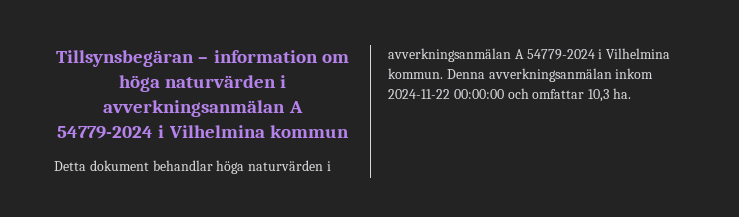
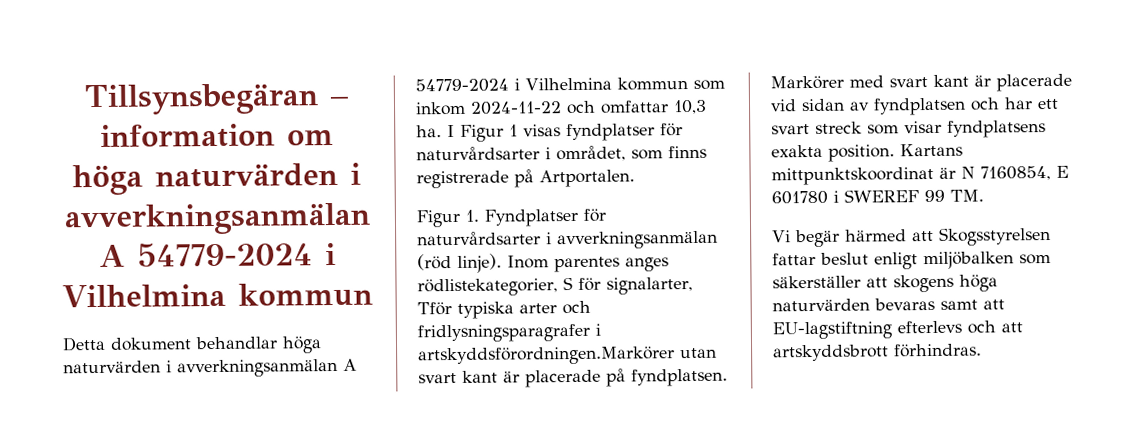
[388,68,612,82] kommun. Denna avverkningsanmälan -> [616,77,725,91] kommun som
[453,89,504,99] 00:00:00 -> (562, 108) none
(631, 93) none -> [447,123,683,142] [416,145,707,162] [416,169,635,189] [416,208,606,228] [417,230,718,250] [417,253,669,273] [417,276,693,297] [417,300,591,319] [417,323,601,343] [418,346,717,366] [418,368,728,388] [770,73,1072,92] [770,97,1059,116] [771,120,1046,138] [771,143,963,162] [771,165,1069,186] [771,189,984,205] [772,226,1051,248] [772,251,1051,270] [772,274,998,293] [772,297,1005,312] [772,320,1023,340] [773,343,982,362] I Figur 1 visas fyndplatser för naturvårdsarter i området, som finns registrerade på Artportalen. // Figur 1. Fyndplatser för naturvårdsarter i avverkningsanmälan (röd linje). Inom parentes anges rödlistekategorier, S för signalarter, Tför typiska arter och fridlysningsparagrafer i artskyddsförordningen.Markörer utan svart kant är placerade på fyndplatsen. Markörer med svart kant är placerade vid sidan av fyndplatsen och har ett svart streck som visar fyndplatsens exakta position. Kartans mittpunktskoordinat är N 7160854, E 601780 i SWEREF 99 TM. // Vi begär härmed att Skogsstyrelsen fattar beslut enligt miljöbalken som säkerställer att skogens höga naturvärden bevaras samt att EU-lagstiftning efterlevs och att artskyddsbrott förhindras.

